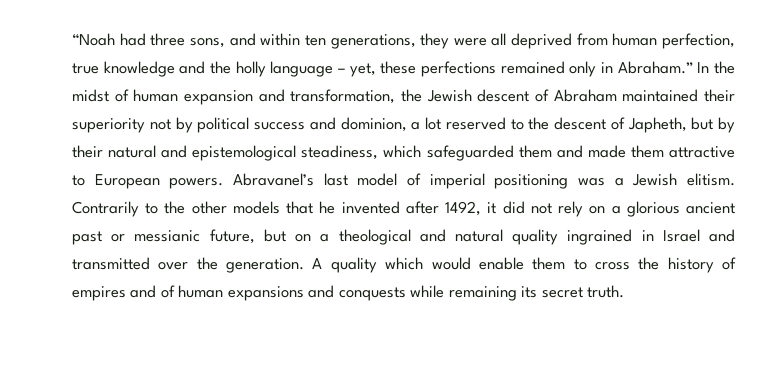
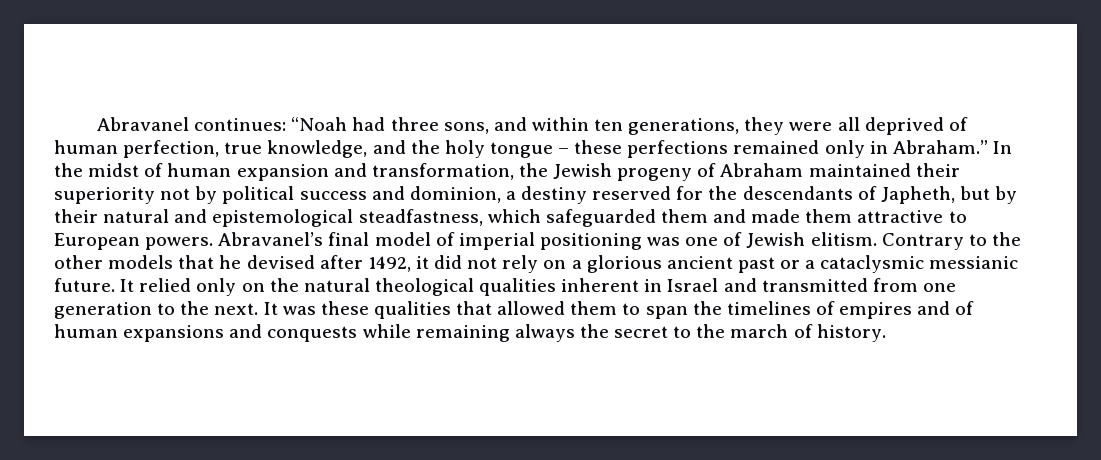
(72, 39) none -> [97,117,287,131] Abravanel continues:
[576,33,608,46] from -> [948,117,968,131] of
[103,61,175,77] knowledge -> [267,140,368,158] knowledge,
[235,61,376,77] holly language – yet, -> [444,140,570,158] holy tongue –
[477,89,530,102] descent -> [617,168,693,181] progeny
[425,117,606,130] lot reserved to the descent -> [521,186,853,204] destiny reserved for the descendants
[301,145,379,160] steadiness, -> [358,209,483,226] steadfastness,
[323,173,348,186] last -> [328,232,370,246] final
[614,178,624,186] a -> [685,232,743,246] one of
[72,201,139,217] Contrarily -> [881,233,964,250] Contrary
[341,201,400,214] invented -> [246,255,315,269] devised
[134,229,735,245] [72,257,714,273] messianic future, but on a theological and natural quality ingrained in Israel and transmitted over the generation. A quality which would enable them to cross the history -> [805,255,1019,273] [54,278,956,296] [54,301,811,319] a cataclysmic messianic future. It relied only on the natural theological qualities inherent in Israel and transmitted from one generation to the next. It was these qualities that allowed them to span the timelines
[521,285,625,298] its secret truth. -> [514,324,886,342] always the secret to the march of history.

